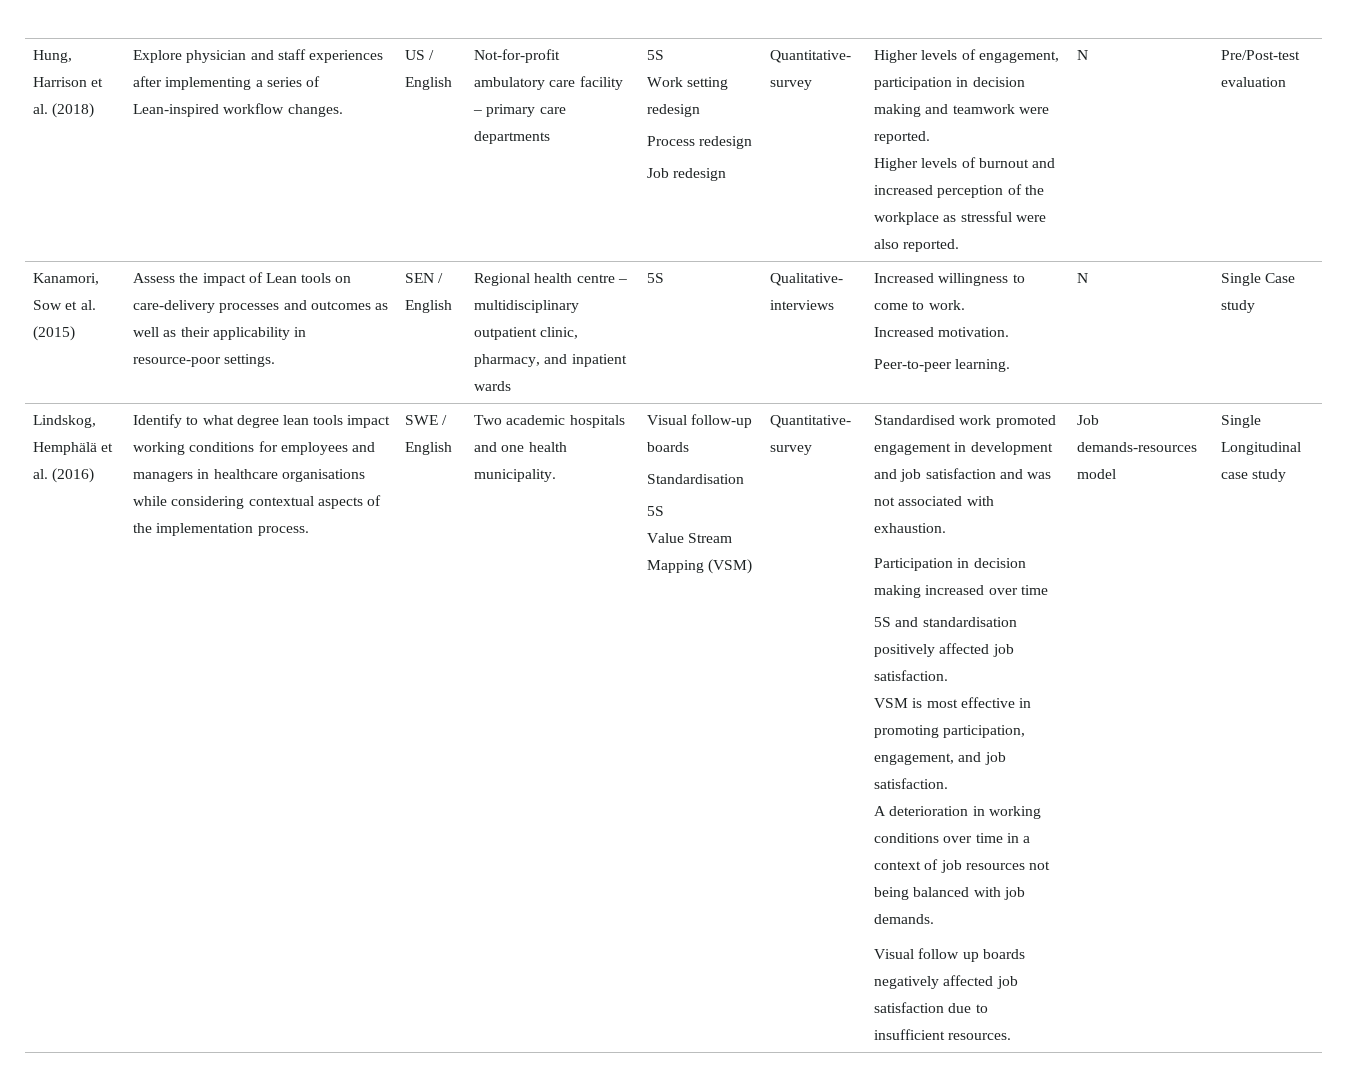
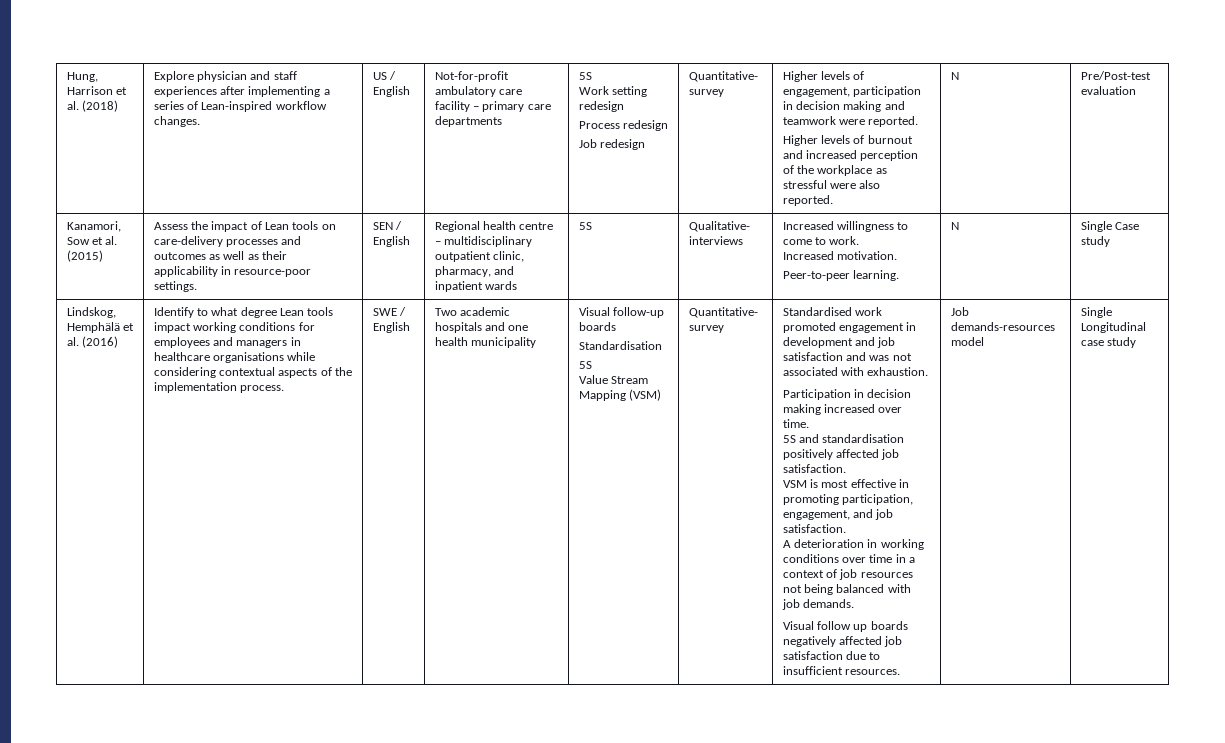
[282,415,309,425] lean -> [280,308,305,316] Lean
[474,469,557,482] municipality. -> [470,337,536,348] municipality
[1020,585,1048,595] time -> [782,419,809,428] time.

